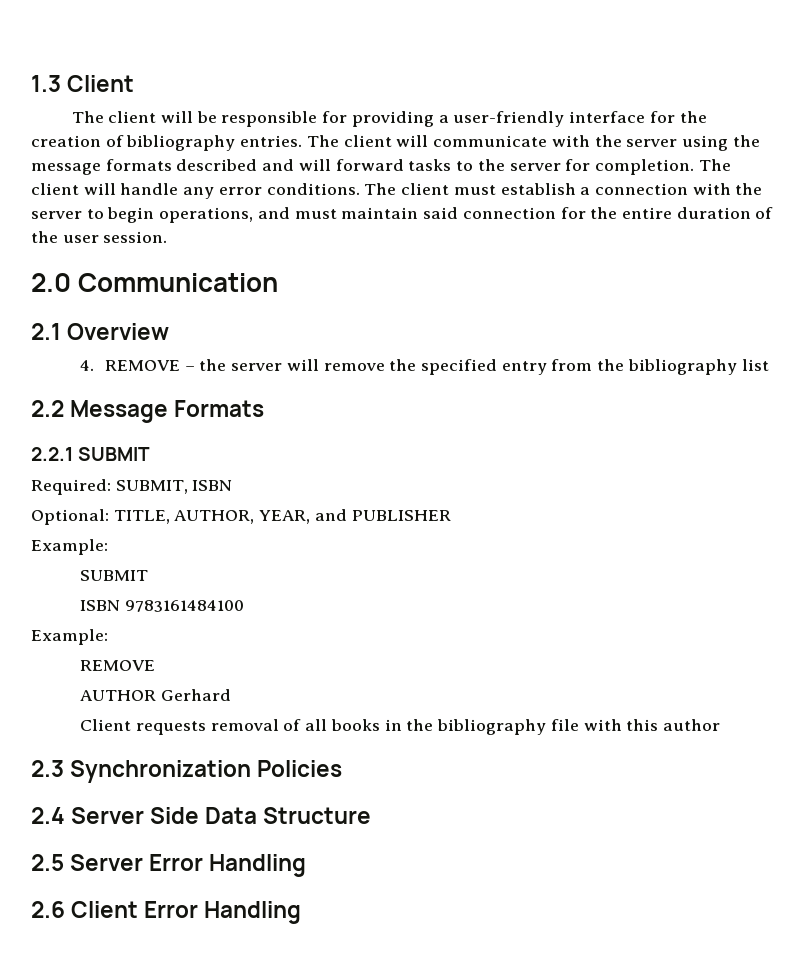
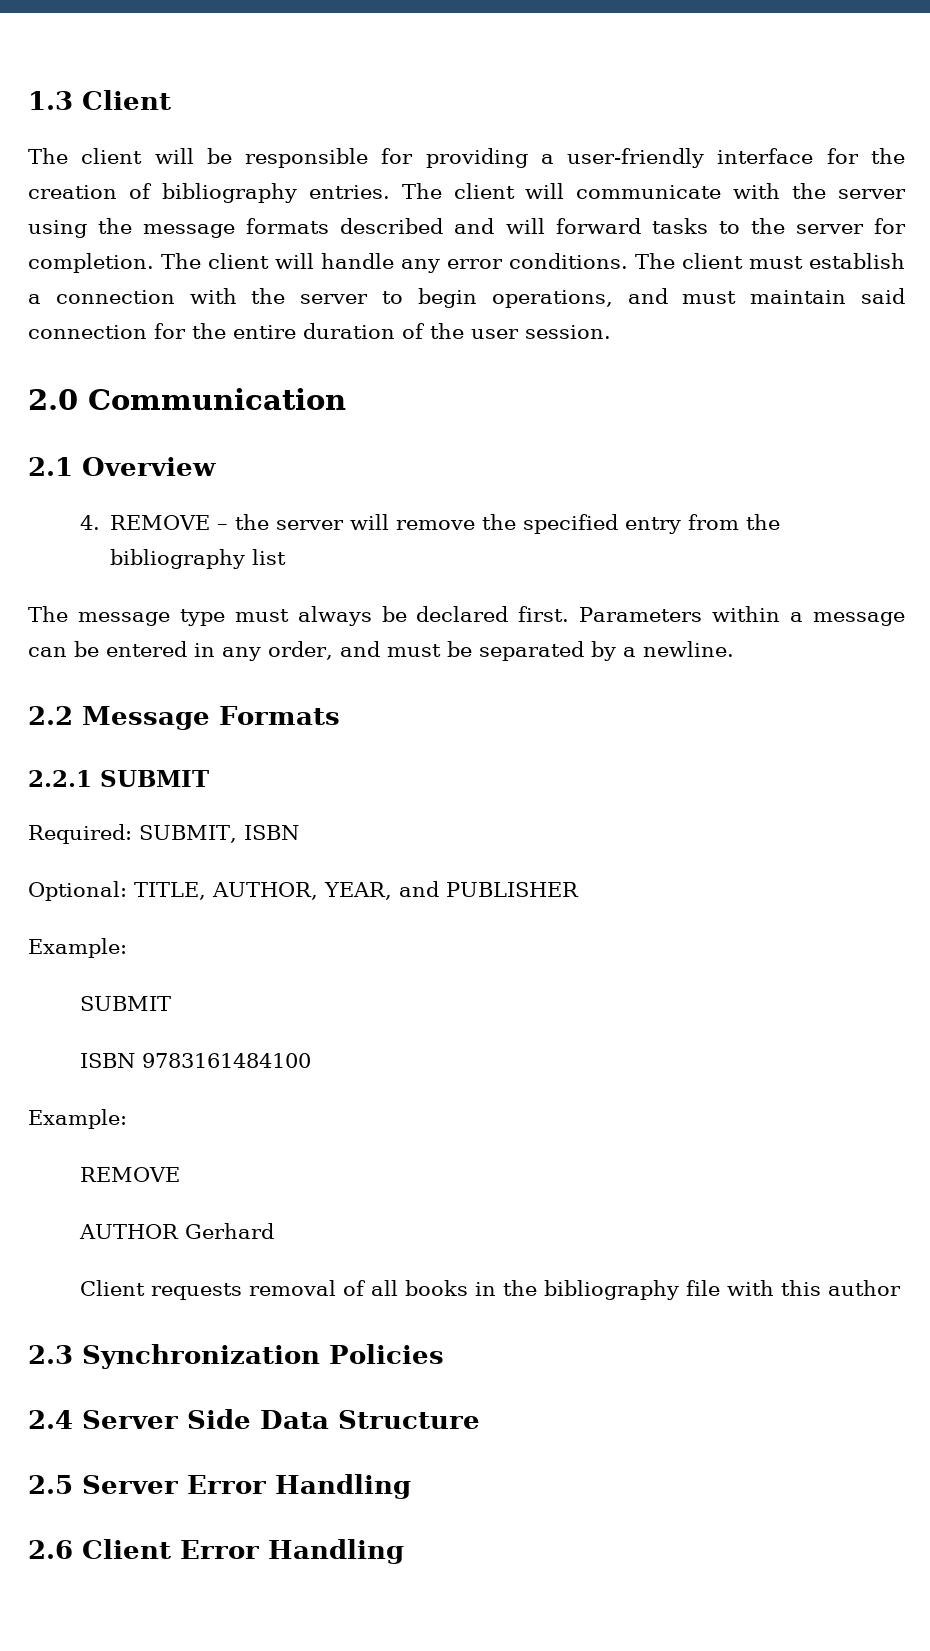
(769, 365) none -> [28,606,906,626] [28,641,734,661] // The message type must always be declared first. Parameters within a message can be entered in any order, and must be separated by a newline.

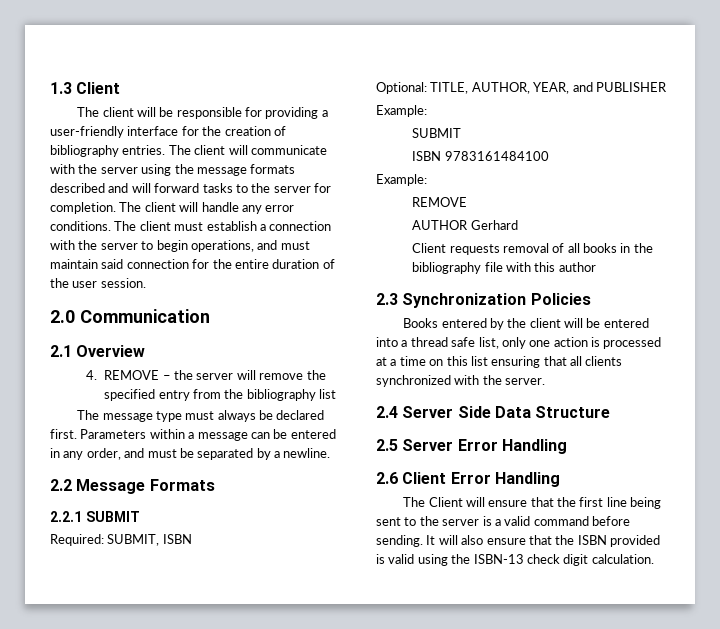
(444, 1354) none -> [403,318,649,330] [376,337,662,349] [376,356,623,368] [376,375,546,387] // Books entered by the client will be entered into a thread safe list, only one action is processed at a time on this list ensuring that all clients synchronized with the server.
(404, 1551) none -> [403,497,662,509] [376,516,630,526] [376,535,660,547] [376,554,654,566] // The Client will ensure that the first line being sent to the server is a valid command before sending. It will also ensure that the ISBN provided is valid using the ISBN-13 check digit calculation.

